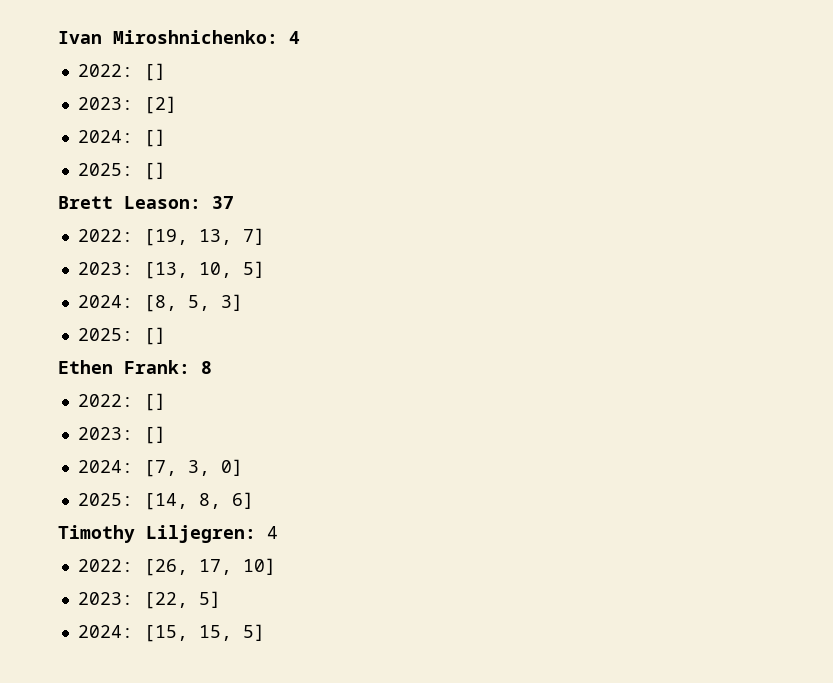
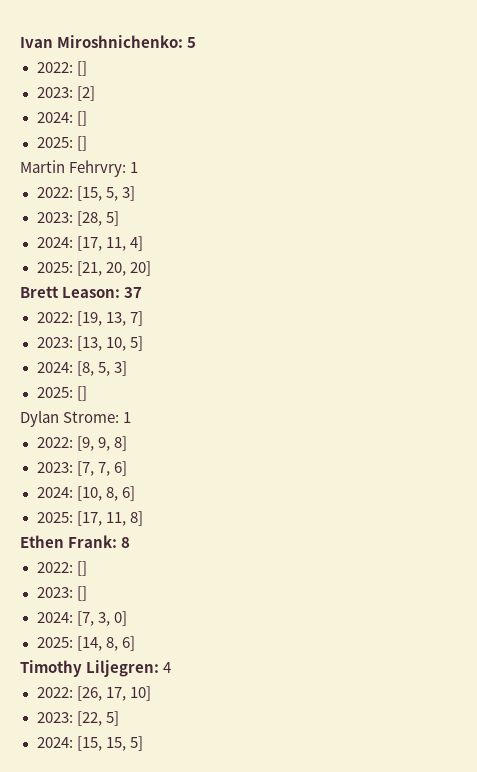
[289,31,300,44] 4 -> [187,37,197,48] 5
(166, 171) none -> [20,160,139,177] [36,186,135,201] [36,211,119,226] [36,236,143,251] [36,261,151,276] // Martin Fehrvry: 1 // 2022: [15, 5, 3] // 2023: [28, 5] // 2024: [17, 11, 4] // 2025: [21, 20, 20]
(166, 336) none -> [20,410,132,427] [36,436,127,451] [36,461,127,476] [36,486,135,501] [36,511,143,526] // Dylan Strome: 1 // 2022: [9, 9, 8] // 2023: [7, 7, 6] // 2024: [10, 8, 6] // 2025: [17, 11, 8]

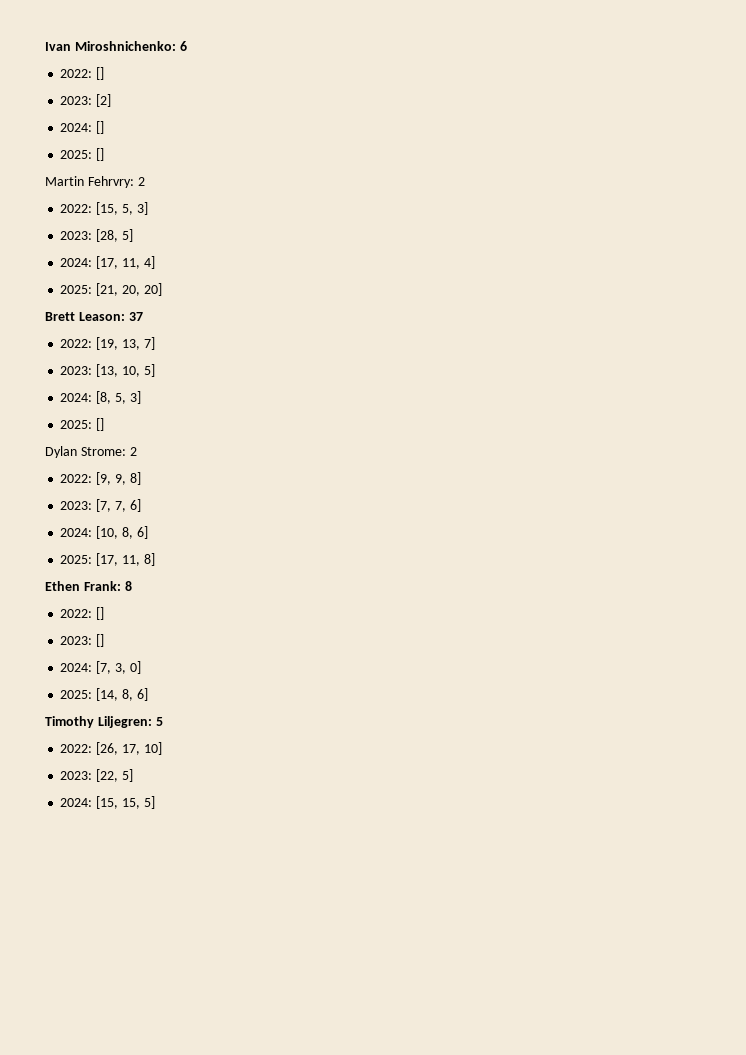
[187,37,197,48] 5 -> [179,41,187,51] 6
[130,162,139,173] 1 -> [137,177,145,186] 2
[123,412,132,423] 1 -> [129,447,137,456] 2
[163,662,172,673] 4 -> [155,717,163,726] 5

